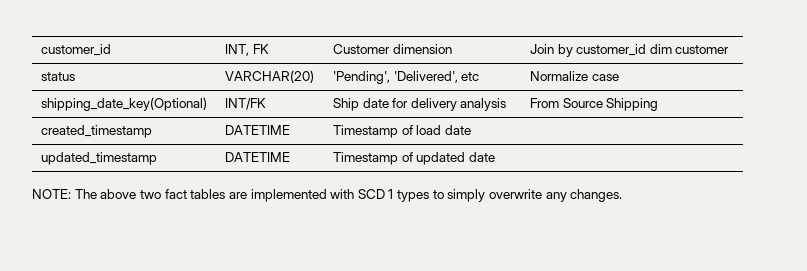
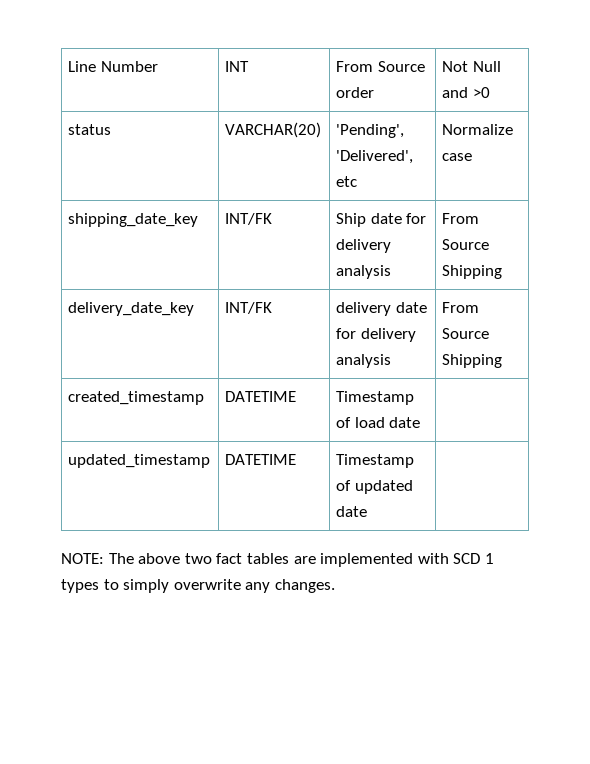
[40,44,111,56] [224,44,269,56] [332,44,452,54] [529,44,730,57] customer_id | INT, FK | Customer dimension | Join by customer_id dim customer -> [68,61,158,72] [225,61,250,72] [336,61,425,72] [336,87,375,98] [442,61,501,72] [442,87,490,98] Line Number | INT | From Source order | Not Null and >0
[40,97,207,111] shipping_date_key(Optional) -> [68,213,199,227] shipping_date_key
(659, 104) none -> [68,302,195,316] [225,302,273,314] [336,302,427,316] [336,328,416,342] [336,354,392,368] [442,302,480,313] [442,328,490,339] [442,354,503,368] // delivery_date_key | INT/FK | delivery date for delivery analysis | From Source Shipping

